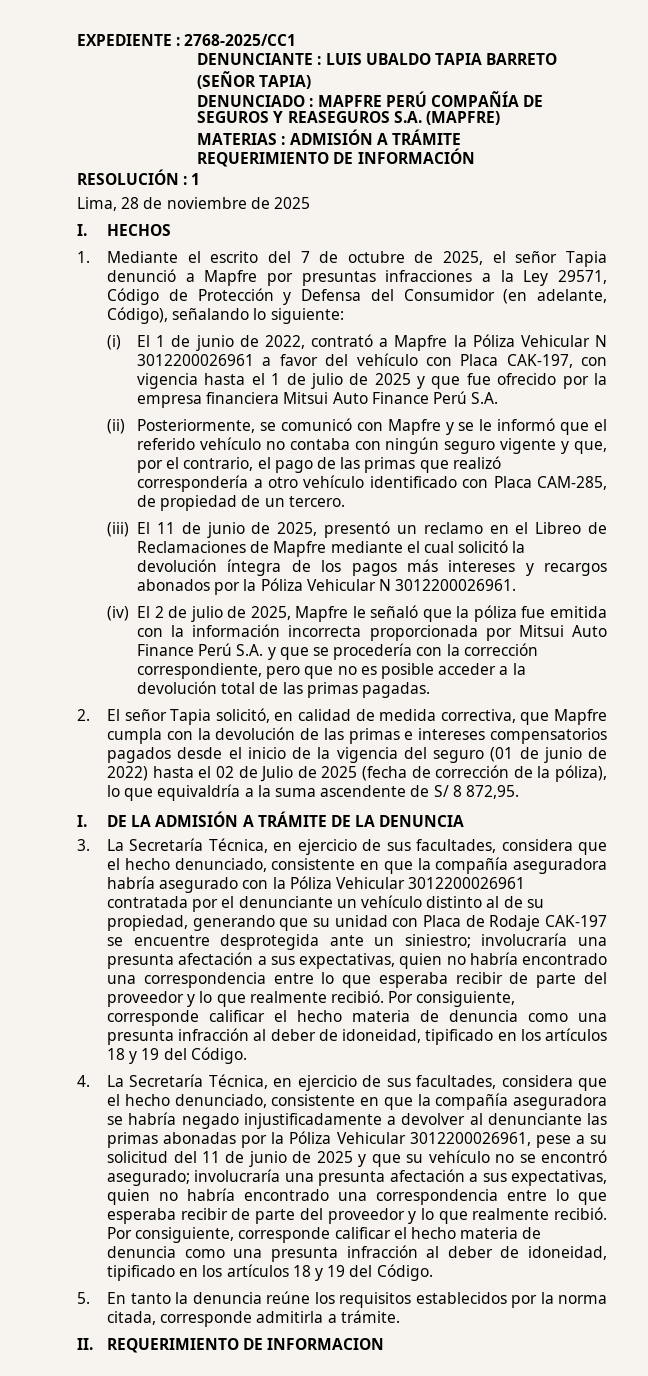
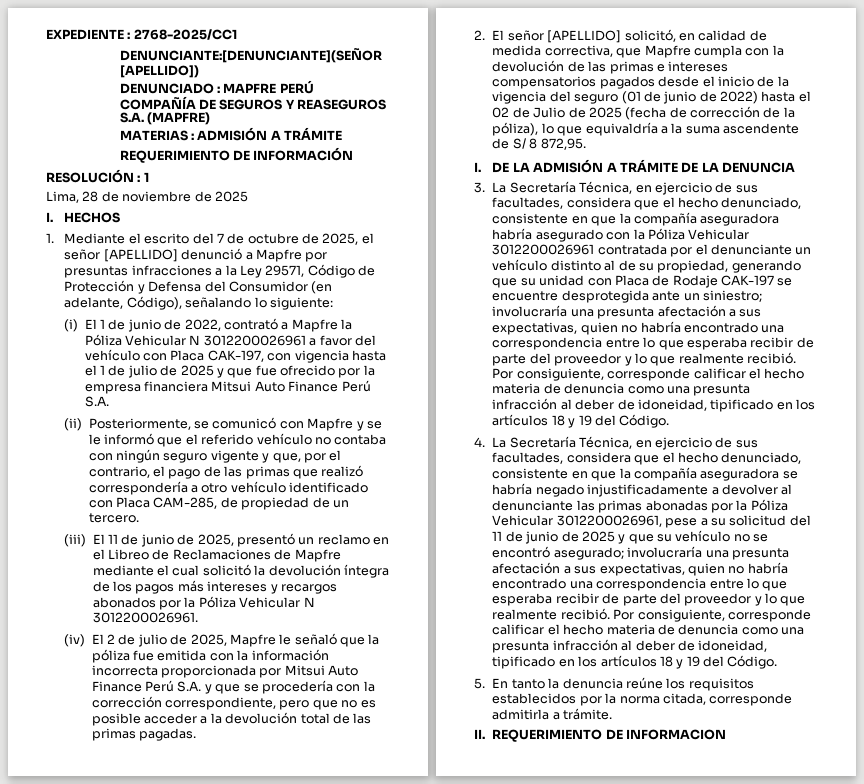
[197,53,558,65] [197,71,312,89] DENUNCIANTE : LUIS UBALDO TAPIA BARRETO (SEÑOR TAPIA) -> [119,48,382,63] [119,65,199,78] DENUNCIANTE:[DENUNCIANTE](SEÑOR [APELLIDO])
[566,251,608,267] Tapia -> [103,249,178,262] [APELLIDO]
[170,709,212,725] Tapia -> [547,30,622,43] [APELLIDO]

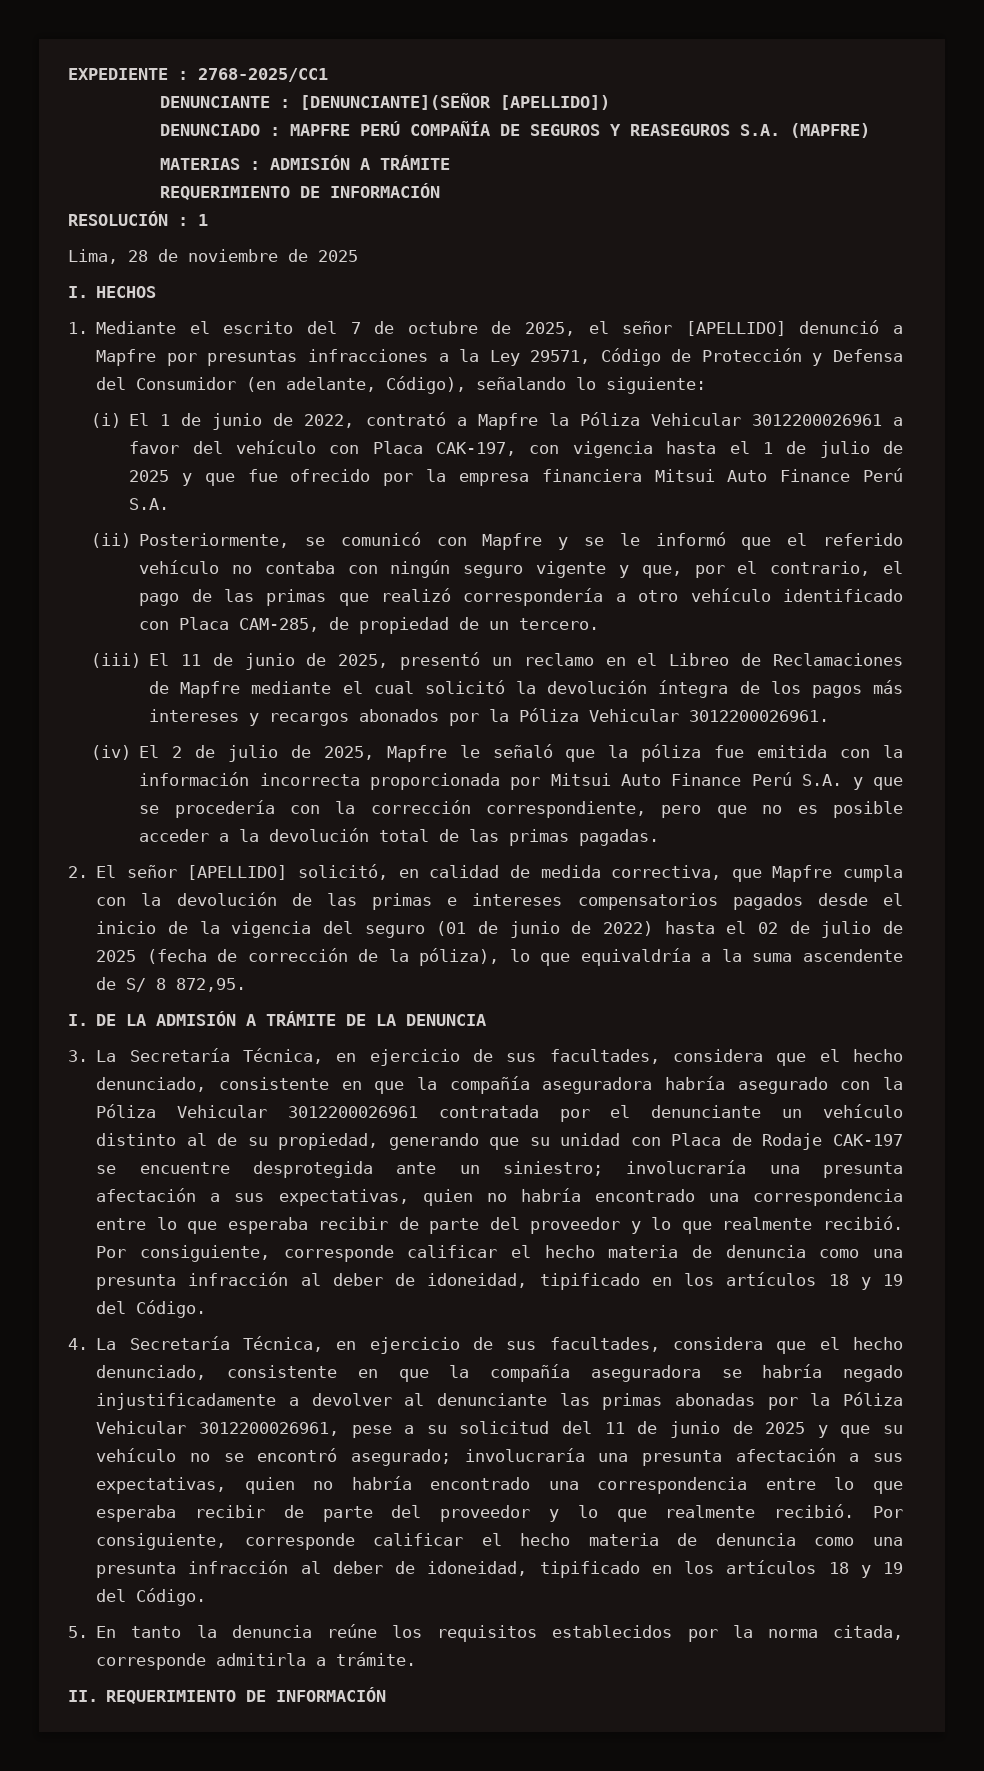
[119,48,382,63] DENUNCIANTE:[DENUNCIANTE](SEÑOR -> [159,93,491,110] DENUNCIANTE : [DENUNCIANTE](SEÑOR
[189,335,201,345] N -> (741, 419) none
[303,597,315,607] N -> (680, 715) none
[533,107,566,118] Julio -> [821,921,872,938] julio
[626,729,727,740] INFORMACION -> [276,1687,387,1702] INFORMACIÓN

